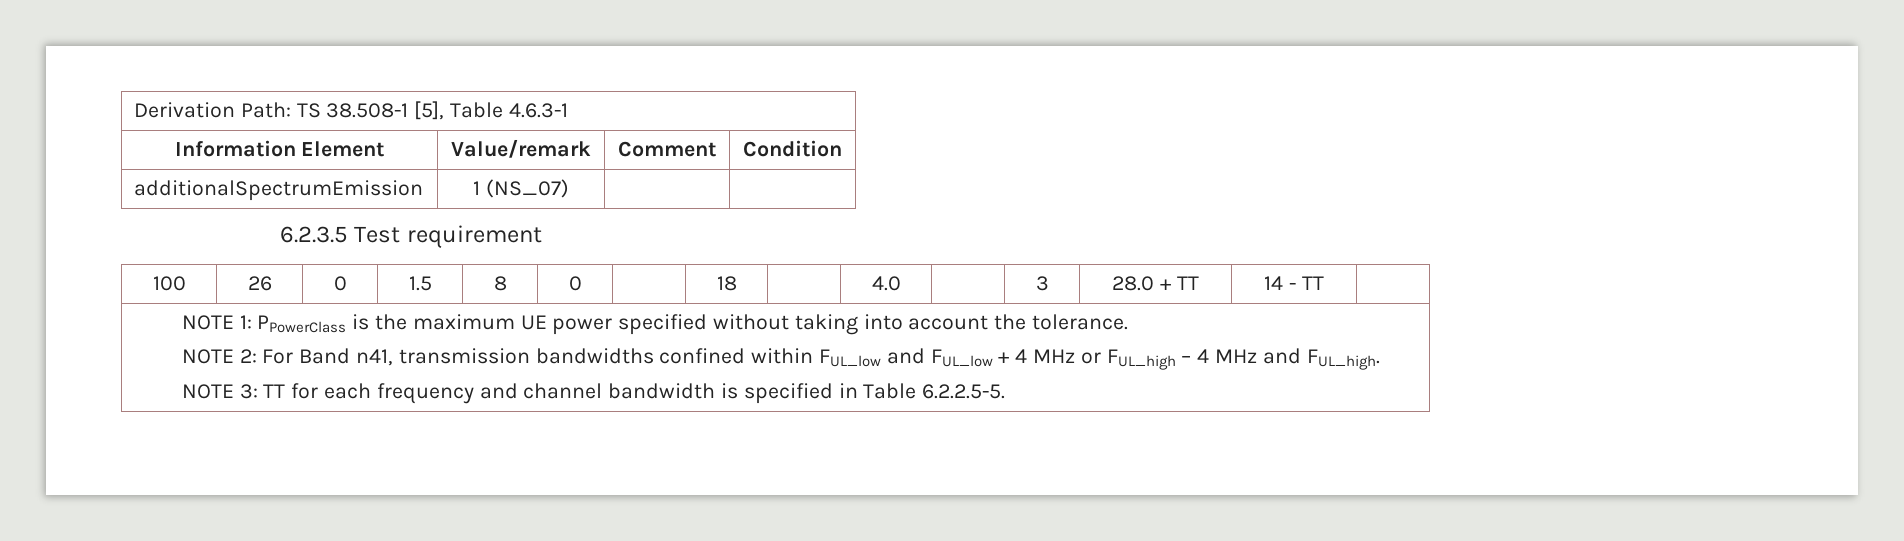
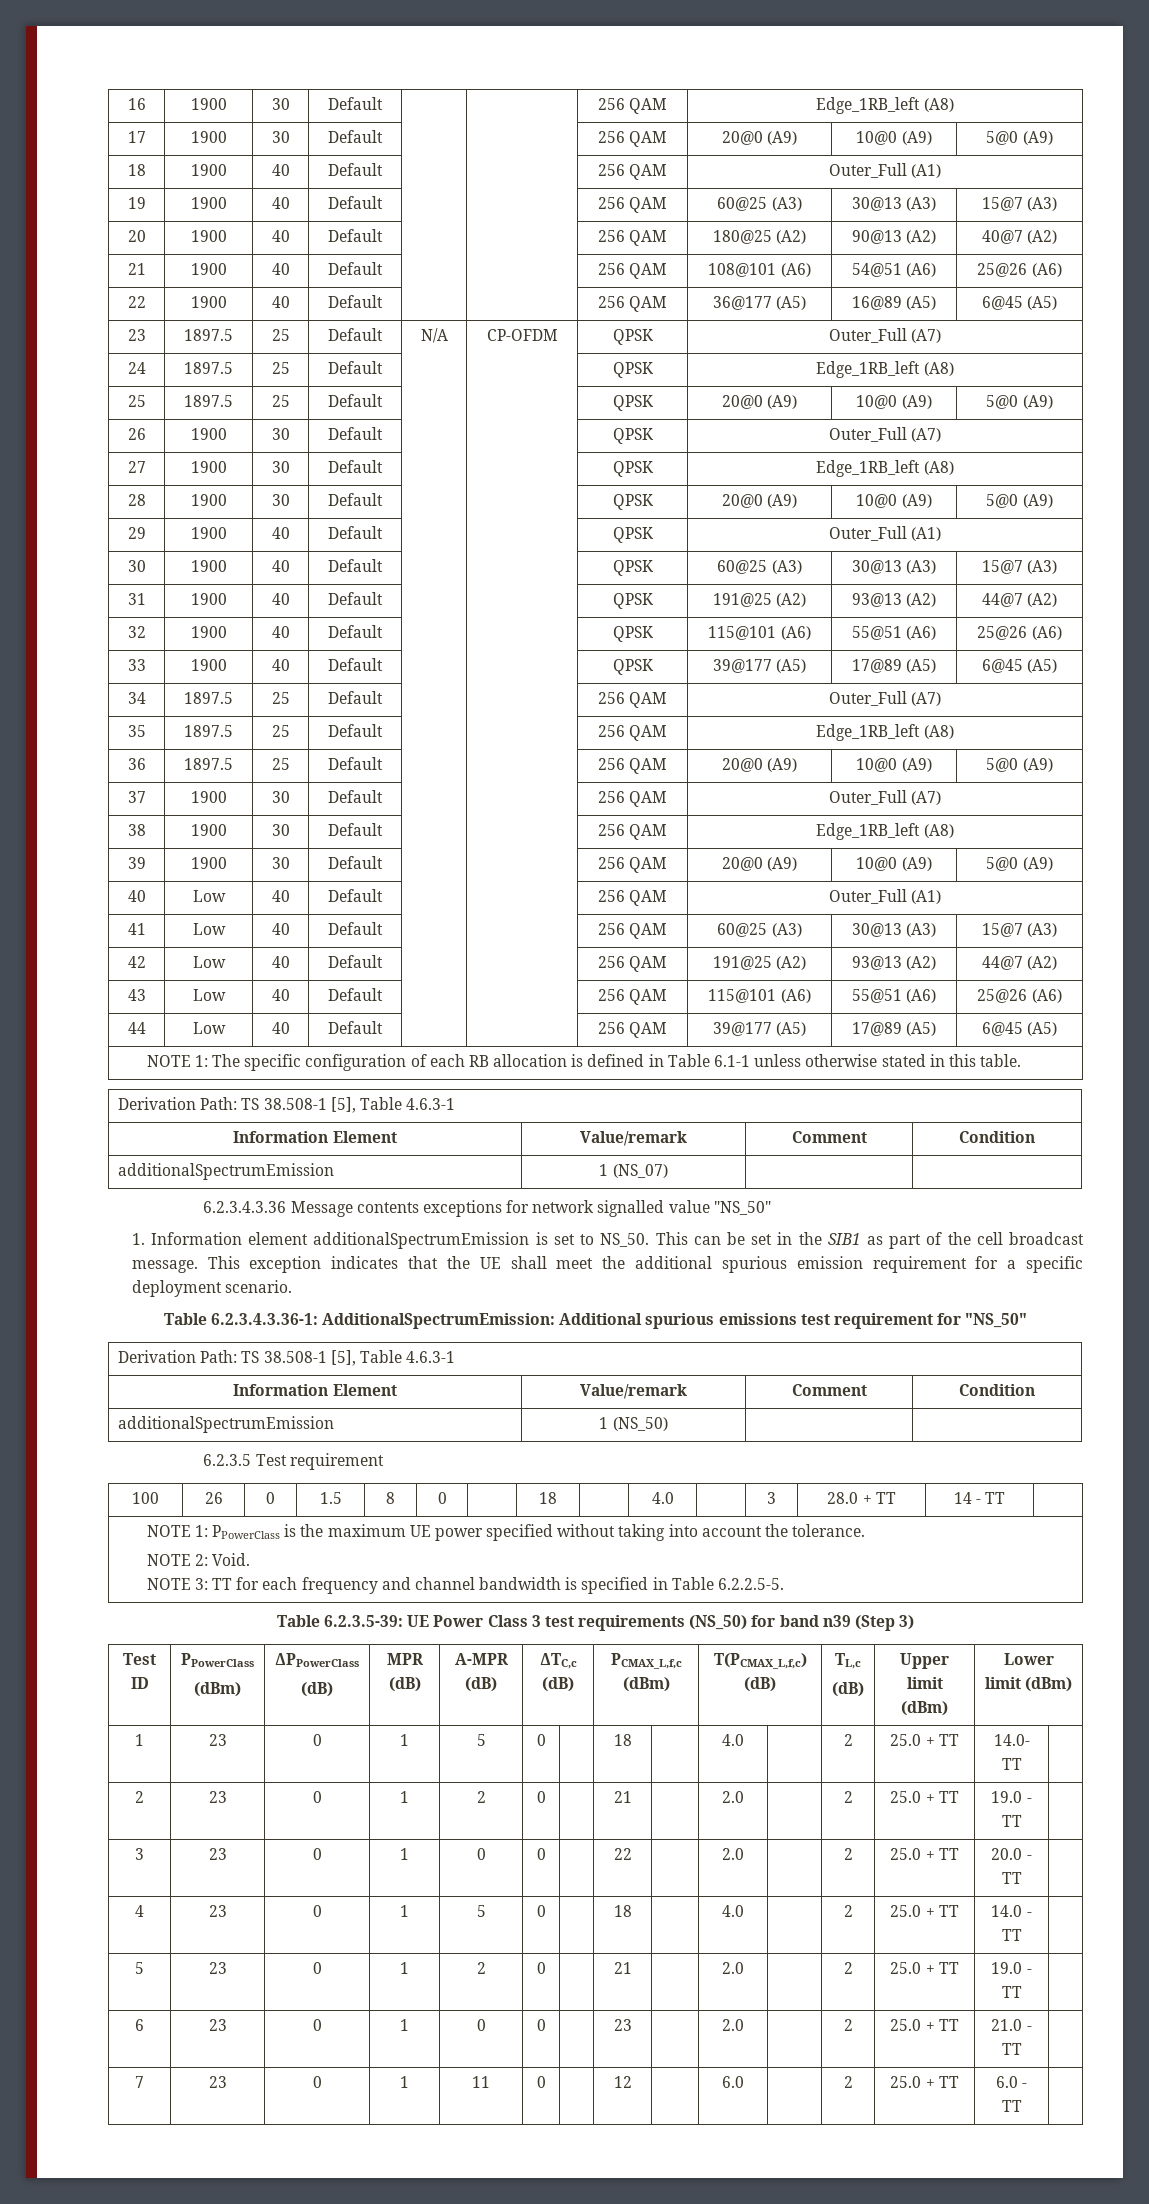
(134, 110) none -> [127,98,146,110] [190,98,227,110] [271,98,290,110] [328,97,383,110] [597,98,668,114] [816,97,954,114] [127,131,146,143] [190,131,227,143] [271,131,290,143] [328,130,383,143] [597,131,668,147] [721,131,798,145] [856,131,932,145] [986,131,1053,145] [127,164,146,176] [190,164,227,176] [271,164,290,176] [328,163,383,176] [597,164,668,180] [828,163,942,178] [127,197,146,209] [190,197,227,209] [271,197,290,209] [328,196,383,209] [597,197,668,213] [717,197,802,211] [851,197,937,211] [981,197,1058,211] [127,230,146,242] [190,230,227,242] [271,230,290,242] [328,229,383,242] [597,230,668,246] [712,230,807,244] [851,230,937,244] [981,230,1058,244] [127,263,146,275] [190,263,227,275] [271,263,290,275] [328,262,383,275] [597,263,668,279] [708,263,811,277] [851,263,937,277] [977,263,1062,277] [127,296,146,308] [190,296,227,308] [271,296,290,308] [328,295,383,308] [597,296,668,312] [712,296,807,310] [851,296,937,310] [981,296,1058,310] [127,329,146,341] [184,329,233,341] [271,329,290,341] [328,328,383,341] [420,328,448,343] [486,329,558,341] [612,329,654,345] [828,328,942,343] [127,362,146,374] [184,362,233,374] [271,362,290,374] [328,361,383,374] [612,362,654,378] [816,361,954,378] [127,395,146,407] [184,395,233,407] [271,395,290,407] [328,394,383,407] [612,395,654,411] [721,395,798,409] [856,395,932,409] [986,395,1053,409] [127,428,146,440] [190,428,227,440] [271,428,290,440] [328,427,383,440] [612,428,654,444] [828,427,942,442] [127,461,146,473] [190,461,227,473] [271,461,290,473] [328,460,383,473] [612,461,654,477] [816,460,954,477] [127,494,146,506] [190,494,227,506] [271,494,290,506] [328,493,383,506] [612,494,654,510] [721,494,798,508] [856,494,932,508] [986,494,1053,508] [127,527,146,539] [190,527,227,539] [271,527,290,539] [328,526,383,539] [612,527,654,543] [828,526,942,541] [127,560,146,572] [190,560,227,572] [271,560,290,572] [328,559,383,572] [612,560,654,576] [717,560,802,574] [851,560,937,574] [981,560,1058,574] [127,593,146,605] [190,593,227,605] [271,593,290,605] [328,592,383,605] [612,593,654,609] [712,593,807,607] [851,593,937,607] [981,593,1058,607] [127,626,146,638] [190,626,227,638] [271,626,290,638] [328,625,383,638] [612,626,654,642] [708,626,811,640] [851,626,937,640] [977,626,1062,640] [127,659,146,671] [190,659,227,671] [271,659,290,671] [328,658,383,671] [612,659,654,675] [712,659,807,673] [851,659,937,673] [981,659,1058,673] [127,692,146,704] [184,692,233,704] [271,692,290,704] [328,691,383,704] [597,692,668,708] [828,691,942,706] [127,725,146,737] [184,725,233,737] [271,725,290,737] [328,724,383,737] [597,725,668,741] [816,724,954,741] [127,758,146,770] [184,758,233,770] [271,758,290,770] [328,757,383,770] [597,758,668,774] [721,758,798,772] [856,758,932,772] [986,758,1053,772] [127,791,146,803] [190,791,227,803] [271,791,290,803] [328,790,383,803] [597,791,668,807] [828,790,942,805] [127,824,146,836] [190,824,227,836] [271,824,290,836] [328,823,383,836] [597,824,668,840] [816,823,954,840] [127,857,146,869] [190,857,227,869] [271,857,290,869] [328,856,383,869] [597,857,668,873] [721,857,798,871] [856,857,932,871] [986,857,1053,871] [127,890,146,902] [192,890,226,902] [271,890,290,902] [328,889,383,902] [597,890,668,906] [828,889,942,904] [127,923,146,935] [192,923,226,935] [271,923,290,935] [328,922,383,935] [597,923,668,939] [717,923,802,937] [851,923,937,937] [981,923,1058,937] [127,956,146,968] [192,956,226,968] [271,956,290,968] [328,955,383,968] [597,956,668,972] [712,956,807,970] [851,956,937,970] [981,956,1058,970] [127,989,146,1001] [192,989,226,1001] [271,989,290,1001] [328,988,383,1001] [597,989,668,1005] [708,989,811,1003] [851,989,937,1003] [977,989,1062,1003] [127,1022,146,1034] [192,1022,226,1034] [271,1022,290,1034] [328,1021,383,1034] [597,1022,668,1038] [712,1022,807,1036] [851,1022,937,1036] [981,1022,1058,1036] [146,1054,1022,1071] 16 | 1900 | 30 | Default | | | 256 QAM | Edge_1RB_left (A8) // 17 | 1900 | 30 | Default | | | 256 QAM | 20@0 (A9) | 10@0 (A9) | 5@0 (A9) // 18 | 1900 | 40 | Default | | | 256 QAM | Outer_Full (A1) // 19 | 1900 | 40 | Default | | | 256 QAM | 60@25 (A3) | 30@13 (A3) | 15@7 (A3) // 20 | 1900 | 40 | Default | | | 256 QAM | 180@25 (A2) | 90@13 (A2) | 40@7 (A2) // 21 | 1900 | 40 | Default | | | 256 QAM | 108@101 (A6) | 54@51 (A6) | 25@26 (A6) // 22 | 1900 | 40 | Default | | | 256 QAM | 36@177 (A5) | 16@89 (A5) | 6@45 (A5) // 23 | 1897.5 | 25 | Default | N/A | CP-OFDM | QPSK | Outer_Full (A7) // 24 | 1897.5 | 25 | Default | | | QPSK | Edge_1RB_left (A8) // 25 | 1897.5 | 25 | Default | | | QPSK | 20@0 (A9) | 10@0 (A9) | 5@0 (A9) // 26 | 1900 | 30 | Default | | | QPSK | Outer_Full (A7) // 27 | 1900 | 30 | Default | | | QPSK | Edge_1RB_left (A8) // 28 | 1900 | 30 | Default | | | QPSK | 20@0 (A9) | 10@0 (A9) | 5@0 (A9) // 29 | 1900 | 40 | Default | | | QPSK | Outer_Full (A1) // 30 | 1900 | 40 | Default | | | QPSK | 60@25 (A3) | 30@13 (A3) | 15@7 (A3) // 31 | 1900 | 40 | Default | | | QPSK | 191@25 (A2) | 93@13 (A2) | 44@7 (A2) // 32 | 1900 | 40 | Default | | | QPSK | 115@101 (A6) | 55@51 (A6) | 25@26 (A6) // 33 | 1900 | 40 | Default | | | QPSK | 39@177 (A5) | 17@89 (A5) | 6@45 (A5) // 34 | 1897.5 | 25 | Default | | | 256 QAM | Outer_Full (A7) // 35 | 1897.5 | 25 | Default | | | 256 QAM | Edge_1RB_left (A8) // 36 | 1897.5 | 25 | Default | | | 256 QAM | 20@0 (A9) | 10@0 (A9) | 5@0 (A9) // 37 | 1900 | 30 | Default | | | 256 QAM | Outer_Full (A7) // 38 | 1900 | 30 | Default | | | 256 QAM | Edge_1RB_left (A8) // 39 | 1900 | 30 | Default | | | 256 QAM | 20@0 (A9) | 10@0 (A9) | 5@0 (A9) // 40 | Low | 40 | Default | | | 256 QAM | Outer_Full (A1) // 41 | Low | 40 | Default | | | 256 QAM | 60@25 (A3) | 30@13 (A3) | 15@7 (A3) // 42 | Low | 40 | Default | | | 256 QAM | 191@25 (A2) | 93@13 (A2) | 44@7 (A2) // 43 | Low | 40 | Default | | | 256 QAM | 115@101 (A6) | 55@51 (A6) | 25@26 (A6) // 44 | Low | 40 | Default | | | 256 QAM | 39@177 (A5) | 17@89 (A5) | 6@45 (A5) // NOTE 1: The specific configuration of each RB allocation is defined in Table 6.1-1 unless otherwise stated in this table. //
(569, 188) none -> [203,1200,771,1217] [131,1232,1084,1249] [131,1256,1084,1273] [131,1280,293,1297] [163,1313,1028,1329] [117,1350,456,1366] [233,1384,397,1396] [580,1384,687,1399] [791,1384,867,1396] [959,1384,1035,1396] [117,1416,334,1433] [599,1417,668,1431] // 6.2.3.4.3.36 Message contents exceptions for network signalled value "NS_50" // 1. Information element additionalSpectrumEmission is set to NS_50. This can be set in the SIB1 as part of the cell broadcast message. This exception indicates that the UE shall meet the additional spurious emission requirement for a specific deployment scenario. // Table 6.2.3.4.3.36-1: AdditionalSpectrumEmission: Additional spurious emissions test requirement for "NS_50" // Derivation Path: TS 38.508-1 [5], Table 4.6.3-1 // Information Element | Value/remark | Comment | Condition // additionalSpectrumEmission | 1 (NS_50) | |
[262,348,1380,370] For Band n41, transmission bandwidths confined within FUL_low and FUL_low + 4 MHz or FUL_high – 4 MHz and FUL_high. -> [211,1553,250,1566] Void.
(1006, 391) none -> [276,1615,915,1631] [123,1653,156,1665] [130,1677,149,1689] [181,1653,254,1667] [194,1682,241,1697] [275,1653,359,1667] [301,1682,333,1697] [386,1653,424,1665] [388,1677,421,1692] [454,1653,509,1665] [465,1677,497,1692] [539,1653,577,1669] [542,1677,574,1692] [610,1653,682,1669] [622,1677,670,1692] [713,1653,807,1669] [744,1677,776,1692] [835,1653,861,1669] [832,1682,864,1697] [900,1653,949,1669] [906,1677,943,1689] [901,1701,948,1716] [1003,1653,1054,1665] [984,1677,1073,1692] [135,1734,144,1746] [208,1734,227,1746] [312,1734,322,1746] [400,1734,409,1746] [476,1734,486,1746] [536,1734,546,1746] [613,1734,632,1746] [722,1734,744,1746] [843,1734,853,1746] [890,1734,959,1746] [993,1734,1030,1746] [1001,1758,1022,1770] [135,1791,144,1803] [208,1791,227,1803] [312,1791,322,1803] [400,1791,409,1803] [476,1791,486,1803] [536,1791,546,1803] [613,1791,632,1803] [722,1791,744,1803] [843,1791,853,1803] [890,1791,959,1803] [991,1791,1032,1803] [1001,1815,1022,1827] [135,1848,144,1860] [208,1848,227,1860] [312,1848,322,1860] [400,1848,409,1860] [476,1848,486,1860] [536,1848,546,1860] [613,1848,632,1860] [722,1848,744,1860] [843,1848,853,1860] [890,1848,959,1860] [991,1848,1032,1860] [1001,1872,1022,1884] [135,1905,144,1917] [208,1905,227,1917] [312,1905,322,1917] [400,1905,409,1917] [476,1905,486,1917] [536,1905,546,1917] [613,1905,632,1917] [722,1905,744,1917] [843,1905,853,1917] [890,1905,959,1917] [991,1905,1032,1917] [1001,1929,1022,1941] [135,1962,144,1974] [208,1962,227,1974] [312,1962,322,1974] [400,1962,409,1974] [476,1962,486,1974] [536,1962,546,1974] [613,1962,632,1974] [722,1962,744,1974] [843,1962,853,1974] [890,1962,959,1974] [991,1962,1032,1974] [1001,1986,1022,1998] [135,2019,144,2031] [208,2019,227,2031] [312,2019,322,2031] [400,2019,409,2031] [476,2019,486,2031] [536,2019,546,2031] [613,2019,632,2031] [722,2019,744,2031] [843,2019,853,2031] [890,2019,959,2031] [991,2019,1032,2031] [1001,2043,1022,2055] [135,2076,144,2088] [208,2076,227,2088] [312,2076,322,2088] [400,2076,409,2088] [472,2076,490,2088] [536,2076,546,2088] [613,2076,632,2088] [722,2076,744,2088] [843,2076,853,2088] [890,2076,959,2088] [995,2076,1028,2088] [1001,2100,1022,2112] // Table 6.2.3.5-39: UE Power Class 3 test requirements (NS_50) for band n39 (Step 3) // Test ID | PPowerClass // (dBm) | ΔPPowerClass // (dB) | MPR (dB) | A-MPR (dB) | ΔTC,c (dB) | PCMAX_L,f,c (dBm) | T(PCMAX_L,f,c) (dB) | TL,c // (dB) | Upper limit (dBm) | Lower limit (dBm) // 1 | 23 | 0 | 1 | 5 | 0 | | 18 | | 4.0 | | 2 | 25.0 + TT | 14.0- TT | // 2 | 23 | 0 | 1 | 2 | 0 | | 21 | | 2.0 | | 2 | 25.0 + TT | 19.0 - TT | // 3 | 23 | 0 | 1 | 0 | 0 | | 22 | | 2.0 | | 2 | 25.0 + TT | 20.0 - TT | // 4 | 23 | 0 | 1 | 5 | 0 | | 18 | | 4.0 | | 2 | 25.0 + TT | 14.0 - TT | // 5 | 23 | 0 | 1 | 2 | 0 | | 21 | | 2.0 | | 2 | 25.0 + TT | 19.0 - TT | // 6 | 23 | 0 | 1 | 0 | 0 | | 23 | | 2.0 | | 2 | 25.0 + TT | 21.0 - TT | // 7 | 23 | 0 | 1 | 11 | 0 | | 12 | | 6.0 | | 2 | 25.0 + TT | 6.0 - TT |

